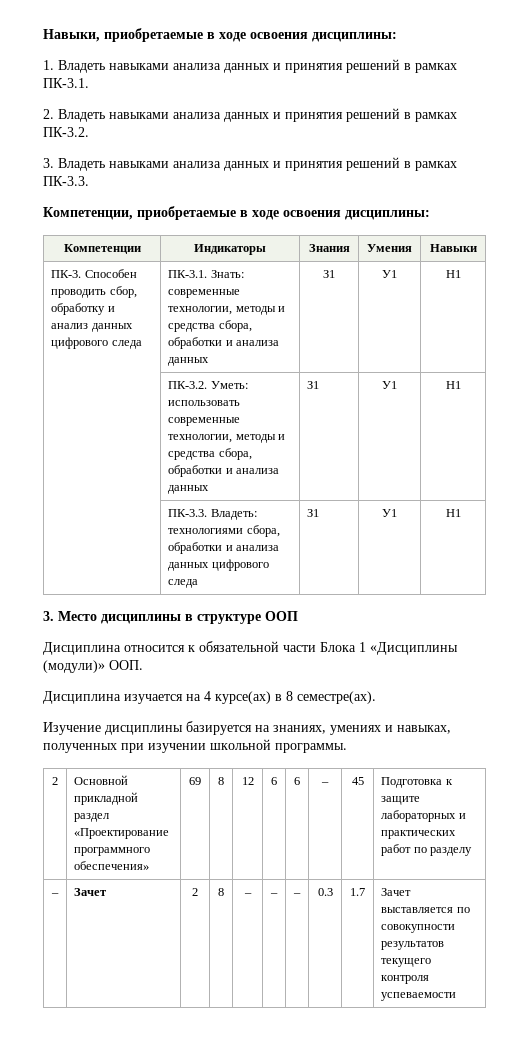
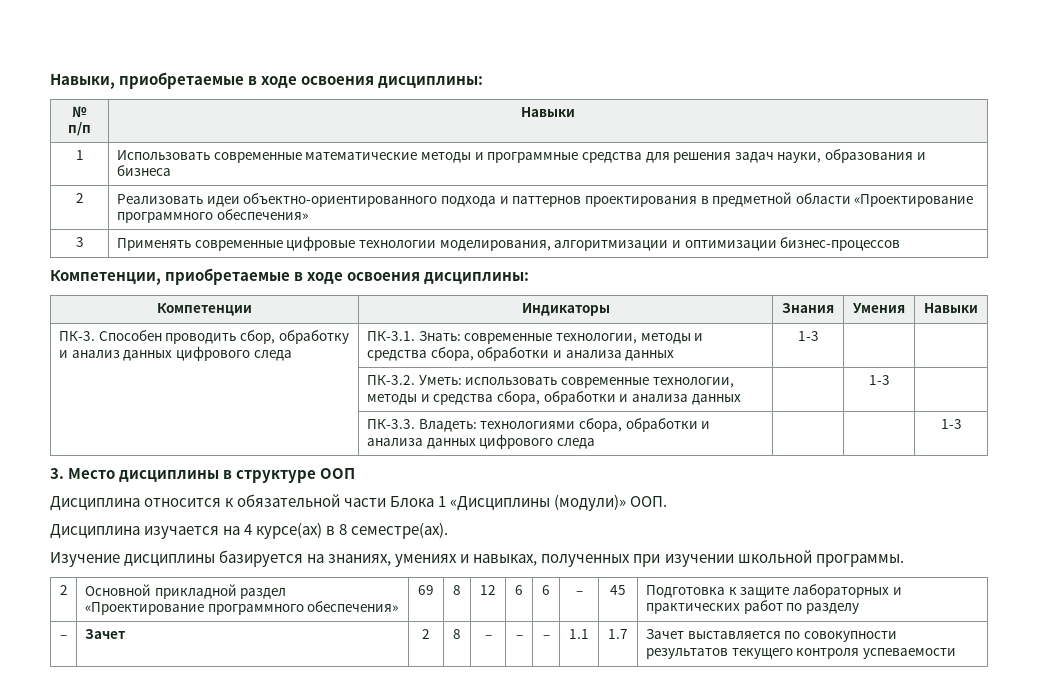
[43,59,457,73] [43,78,89,88] [43,108,457,122] [43,127,89,137] [43,157,457,171] [43,176,89,186] // 1. Владеть навыками анализа данных и принятия решений в рамках ПК-3.1. // 2. Владеть навыками анализа данных и принятия решений в рамках ПК-3.2. // 3. Владеть навыками анализа данных и принятия решений в рамках ПК-3.3. -> [72,106,87,117] [68,122,91,136] [521,107,575,117] [75,150,84,160] [116,149,926,163] [116,165,171,176] [75,193,84,203] [116,192,974,207] [116,209,308,223] [75,237,84,247] [116,236,901,251] // № п/п | Навыки // 1 | Использовать современные математические методы и программные средства для решения задач науки, образования и бизнеса // 2 | Реализовать идеи объектно-ориентированного подхода и паттернов проектирования в предметной области «Проектирование программного обеспечения» // 3 | Применять современные цифровые технологии моделирования, алгоритмизации и оптимизации бизнес-процессов
[323,270,335,278] [382,270,397,278] [445,270,461,278] З1 | У1 | Н1 -> [797,331,819,341] 1-3 | |
[307,381,320,389] [382,381,397,389] [445,381,461,389] З1 | У1 | Н1 -> [868,375,890,385] | 1-3 |
[307,509,320,517] [382,509,397,517] [445,509,461,517] З1 | У1 | Н1 -> [940,419,962,429] | | 1-3
[317,888,333,896] 0.3 -> [569,629,589,639] 1.1

